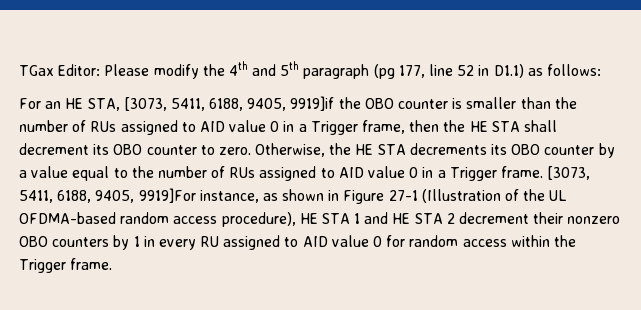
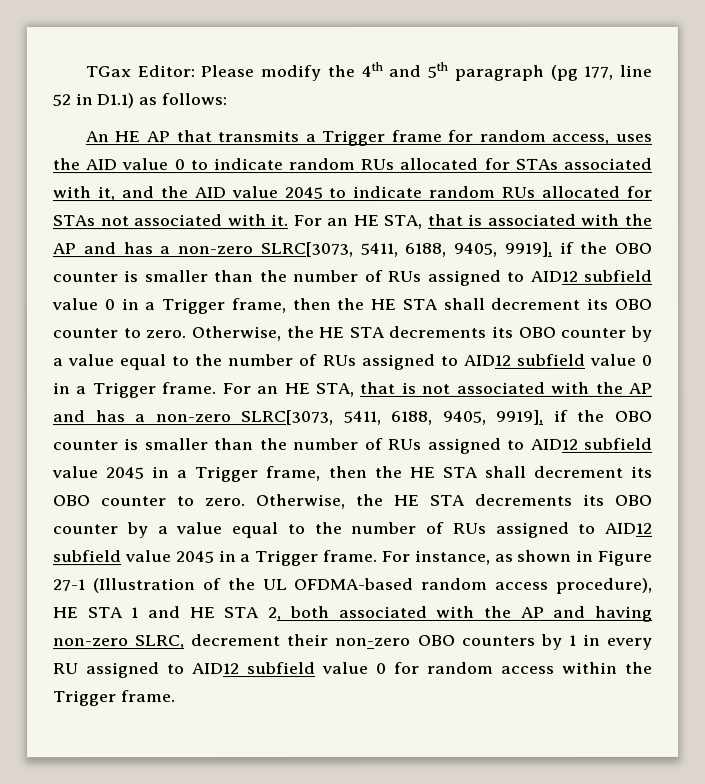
[19,96,335,111] For an HE STA, [3073, 5411, 6188, 9405, 9919]if -> [84,129,652,147] [52,157,652,171] [52,185,653,202] [52,213,653,229] [52,241,574,258] An HE AP that transmits a Trigger frame for random access, uses the AID value 0 to indicate random RUs allocated for STAs associated with it, and the AID value 2045 to indicate random RUs allocated for STAs not associated with it. For an HE STA, that is associated with the AP and has a non-zero SLRC[3073, 5411, 6188, 9405, 9919], if
[199,121,225,132] AID -> [529,269,652,282] AID12 subfield
[338,167,364,178] AID -> [462,353,585,366] AID12 subfield
[547,166,591,180] [19,188,196,203] [3073, 5411, 6188, 9405, 9919]For -> [221,381,653,398] [53,409,653,426] [53,437,653,454] [52,465,653,483] [53,493,653,510] [53,521,653,539] [53,549,411,567] For an HE STA, that is not associated with the AP and has a non-zero SLRC[3073, 5411, 6188, 9405, 9919], if the OBO counter is smaller than the number of RUs assigned to AID12 subfield value 2045 in a Trigger frame, then the HE STA shall decrement its OBO counter to zero. Otherwise, the HE STA decrements its OBO counter by a value equal to the number of RUs assigned to AID12 subfield value 2045 in a Trigger frame. For
[446,213,455,224] 2 -> [268,605,654,622] [53,635,186,650] 2, both associated with the AP and having non-zero SLRC,
[567,216,621,224] nonzero -> [335,637,412,647] non-zero
[302,236,328,247] AID -> [192,662,316,675] AID12 subfield

